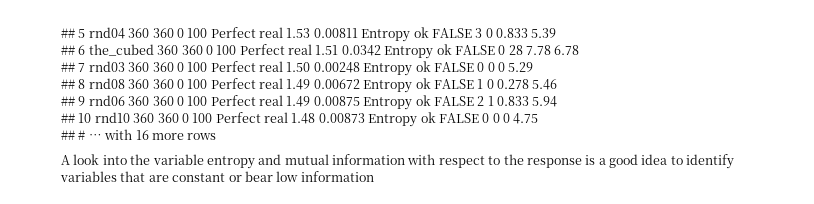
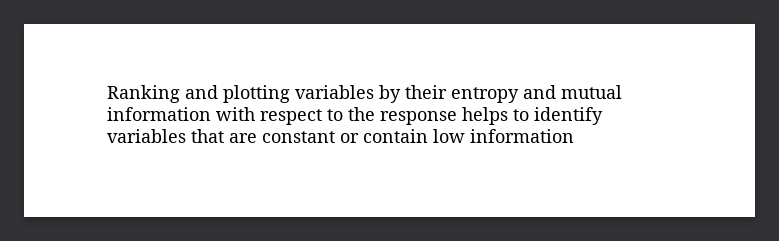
[61,27,557,42] [61,44,580,59] [61,61,534,76] [61,78,558,93] [61,95,558,110] [61,112,539,127] [61,129,217,140] [61,154,204,165] ## 5 rnd04 360 360 0 100 Perfect real 1.53 0.00811 Entropy ok FALSE 3 0 0.833 5.39 // ## 6 the_cubed 360 360 0 100 Perfect real 1.51 0.0342 Entropy ok FALSE 0 28 7.78 6.78 // ## 7 rnd03 360 360 0 100 Perfect real 1.50 0.00248 Entropy ok FALSE 0 0 0 5.29 // ## 8 rnd08 360 360 0 100 Perfect real 1.49 0.00672 Entropy ok FALSE 1 0 0.278 5.46 // ## 9 rnd06 360 360 0 100 Perfect real 1.49 0.00875 Entropy ok FALSE 2 1 0.833 5.94 // ## 10 rnd10 360 360 0 100 Perfect real 1.48 0.00873 Entropy ok FALSE 0 0 0 4.75 // ## # … with 16 more rows // A look into the variable -> [107,85,447,103] Ranking and plotting variables by their
[585,154,668,168] is a good idea -> [462,107,508,125] helps
[244,171,273,182] bear -> [363,129,428,143] contain

